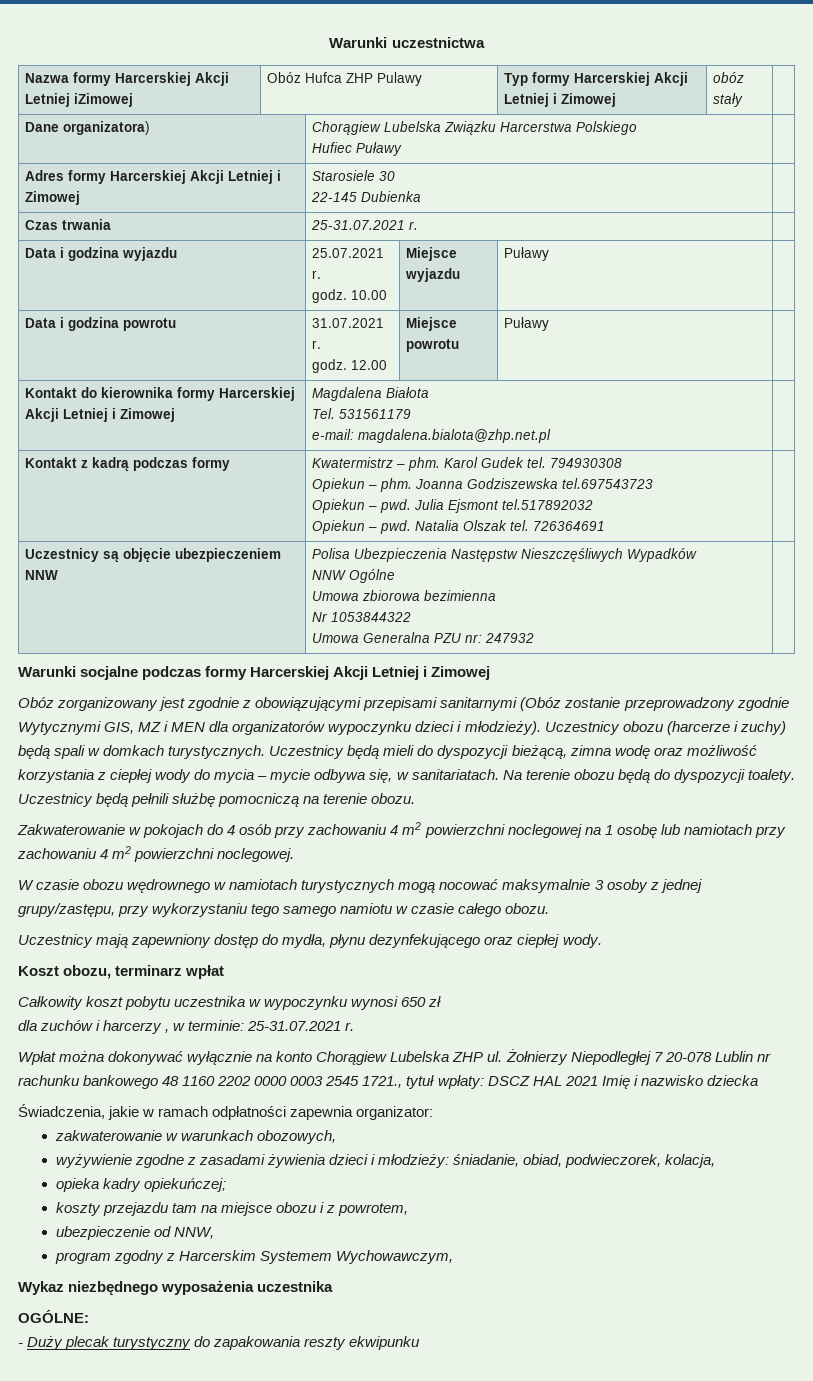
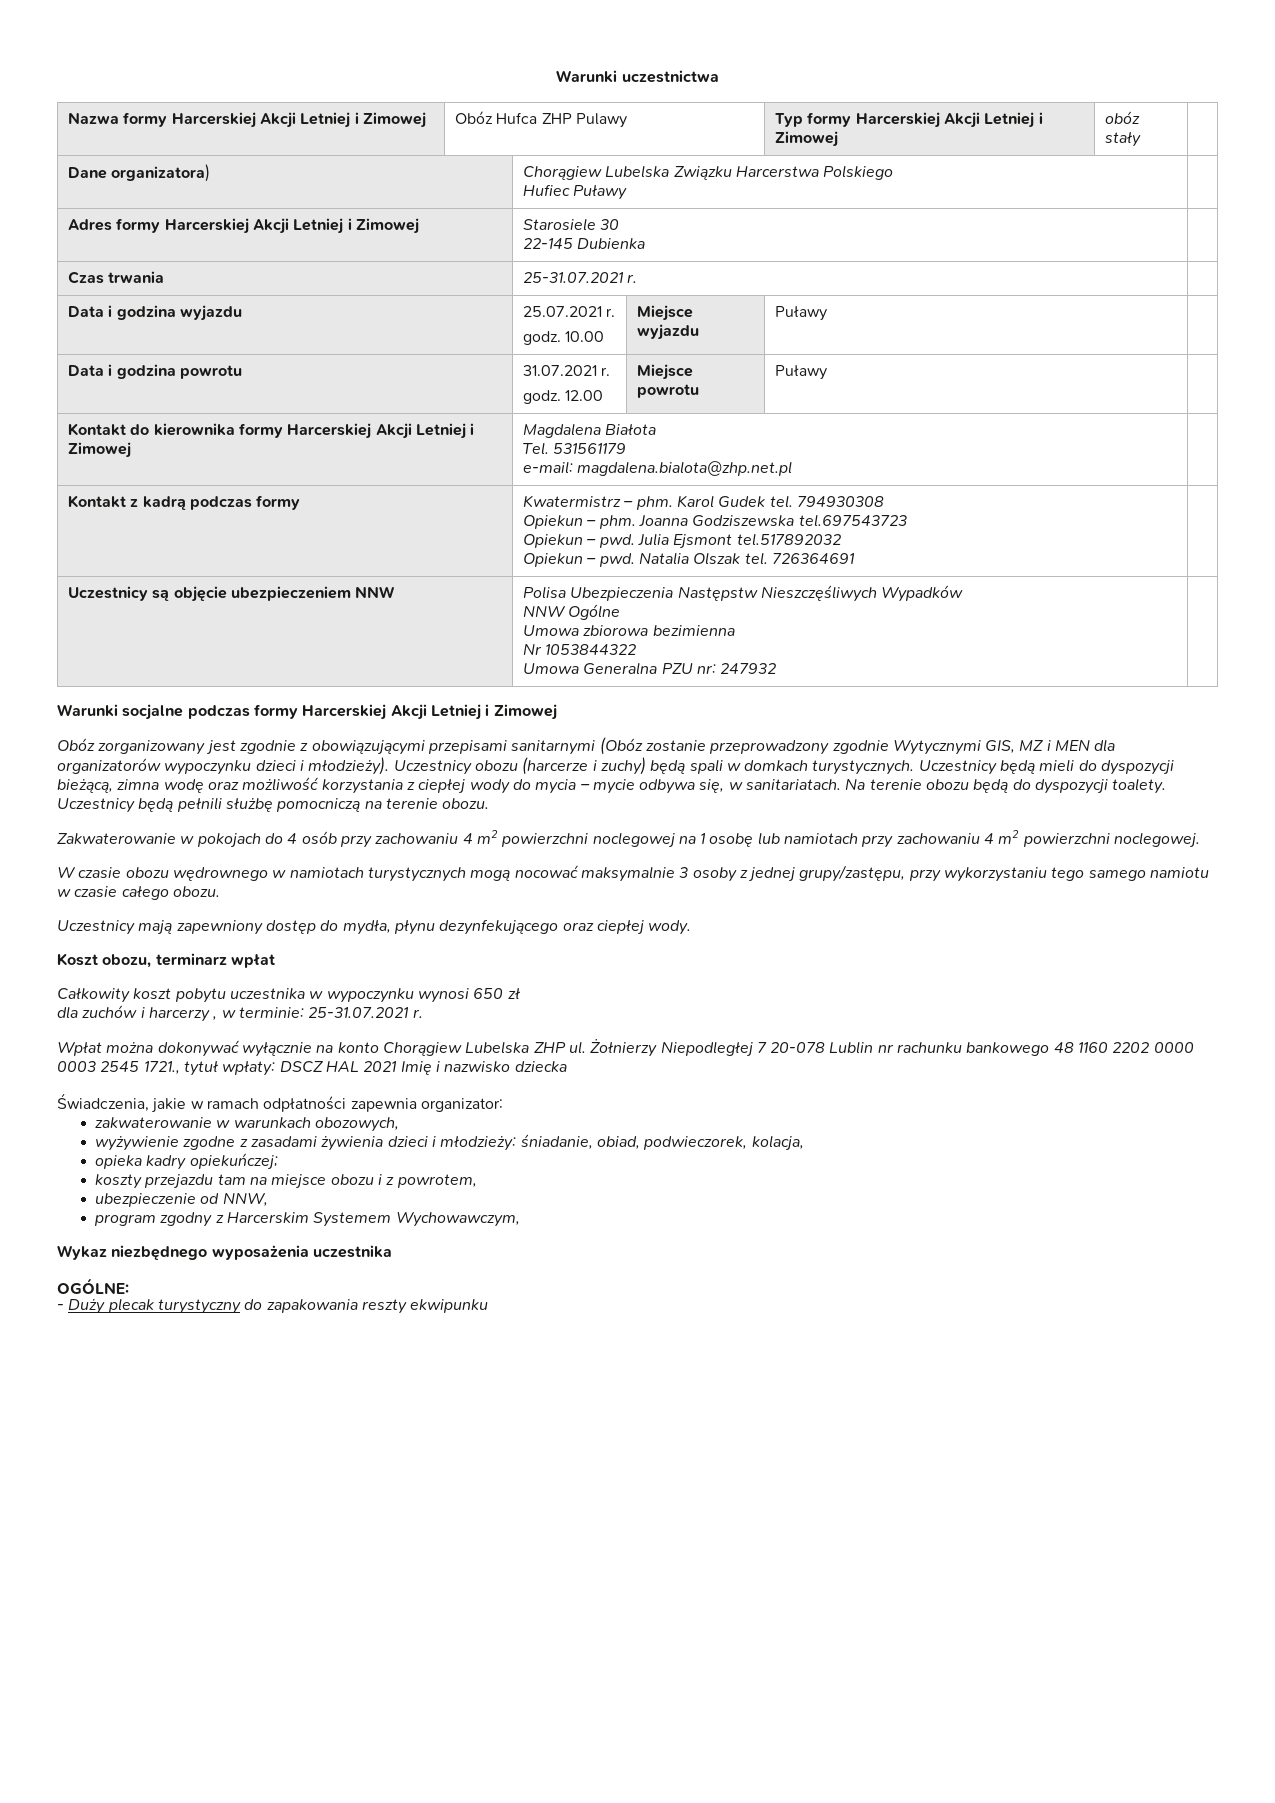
[73,93,133,107] iZimowej -> [354,112,426,128] i Zimowej

